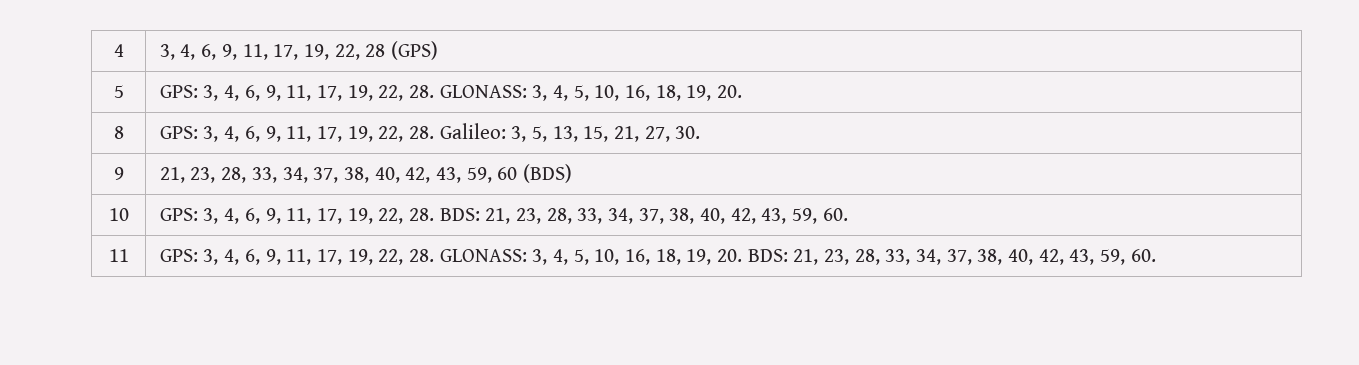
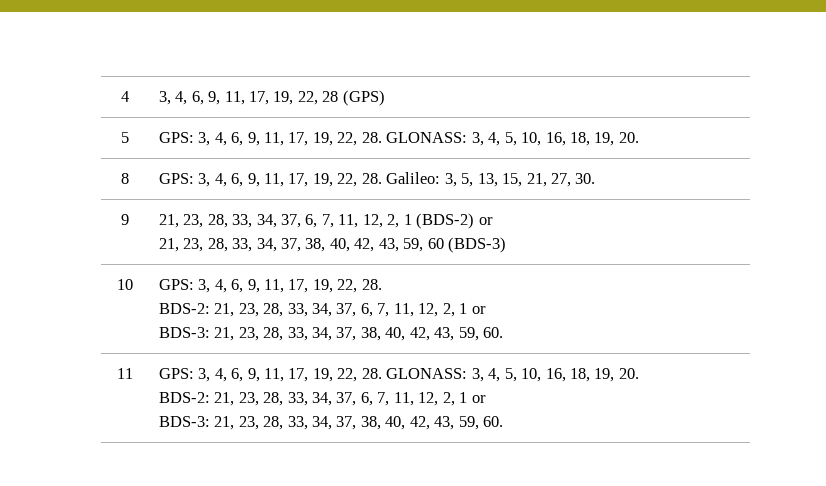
(339, 175) none -> [305,213,493,229] [158,238,301,252] 6, 7, 11, 12, 2, 1 (BDS-2) or // 21, 23, 28, 33, 34, 37,
[522,164,572,183] (BDS) -> [448,237,507,253] (BDS-3)
[439,208,480,221] BDS: -> [158,303,486,317] [158,327,210,338] // BDS-2: 21, 23, 28, 33, 34, 37, 6, 7, 11, 12, 2, 1 or // BDS-3:
[747,249,788,262] BDS: -> [158,392,486,406] [158,416,210,427] // BDS-2: 21, 23, 28, 33, 34, 37, 6, 7, 11, 12, 2, 1 or // BDS-3:

